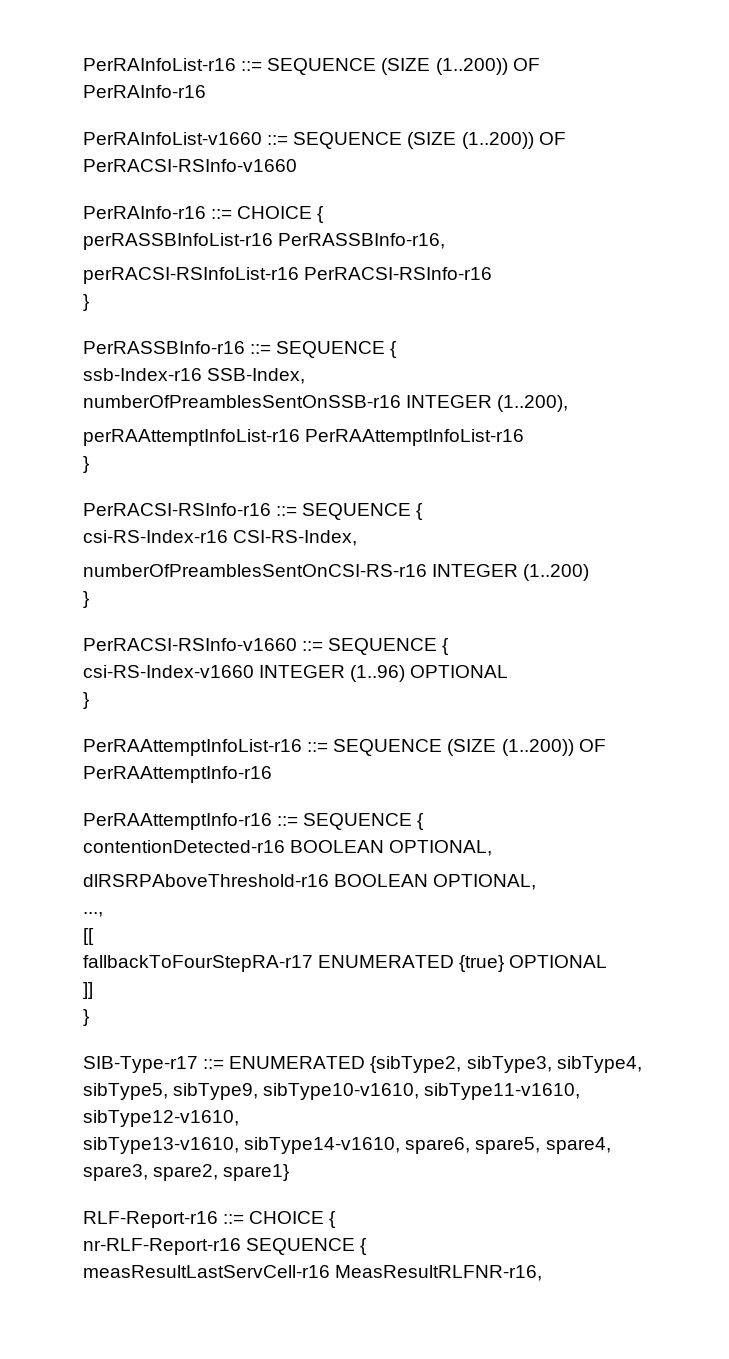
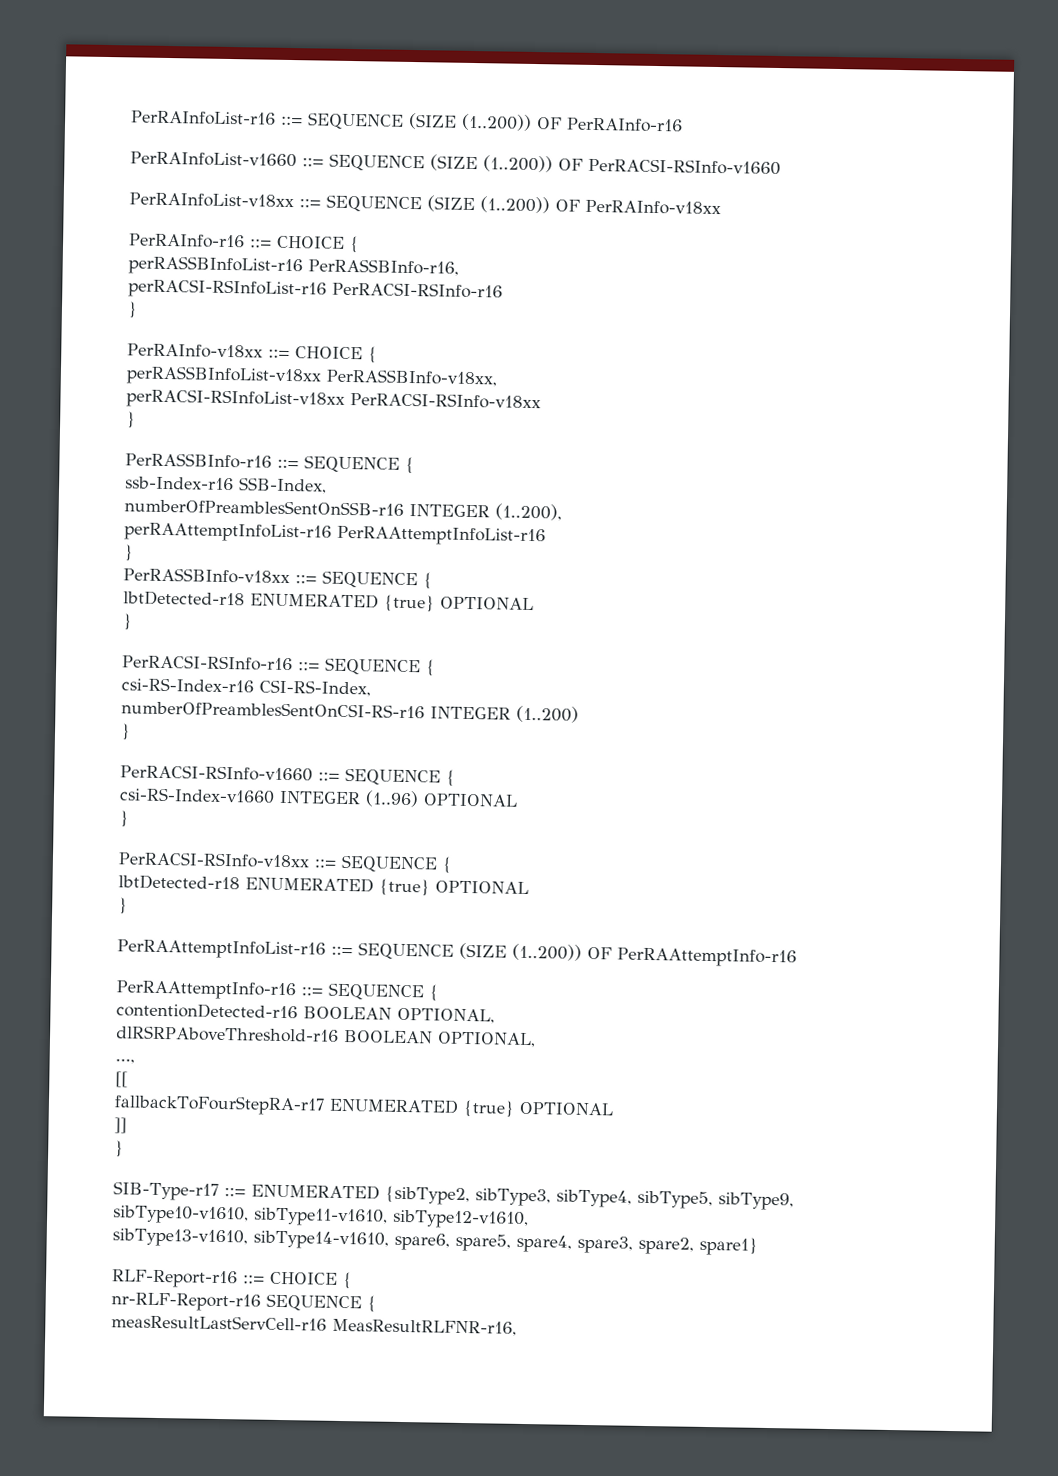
(297, 165) none -> [129,192,721,216] // PerRAInfoList-v18xx ::= SEQUENCE (SIZE (1..200)) OF PerRAInfo-v18xx
(89, 302) none -> [127,343,378,364] [126,365,498,387] [126,388,541,410] [126,411,136,429] // PerRAInfo-v18xx ::= CHOICE { // perRASSBInfoList-v18xx PerRASSBInfo-v18xx, // perRACSI-RSInfoList-v18xx PerRACSI-RSInfo-v18xx // }
(89, 464) none -> [123,567,433,590] [123,590,534,613] [122,613,132,631] // PerRASSBInfo-v18xx ::= SEQUENCE { // lbtDetected-r18 ENUMERATED {true} OPTIONAL // }
(89, 700) none -> [118,851,453,874] [118,874,529,897] [118,897,128,915] // PerRACSI-RSInfo-v18xx ::= SEQUENCE { // lbtDetected-r18 ENUMERATED {true} OPTIONAL // }

